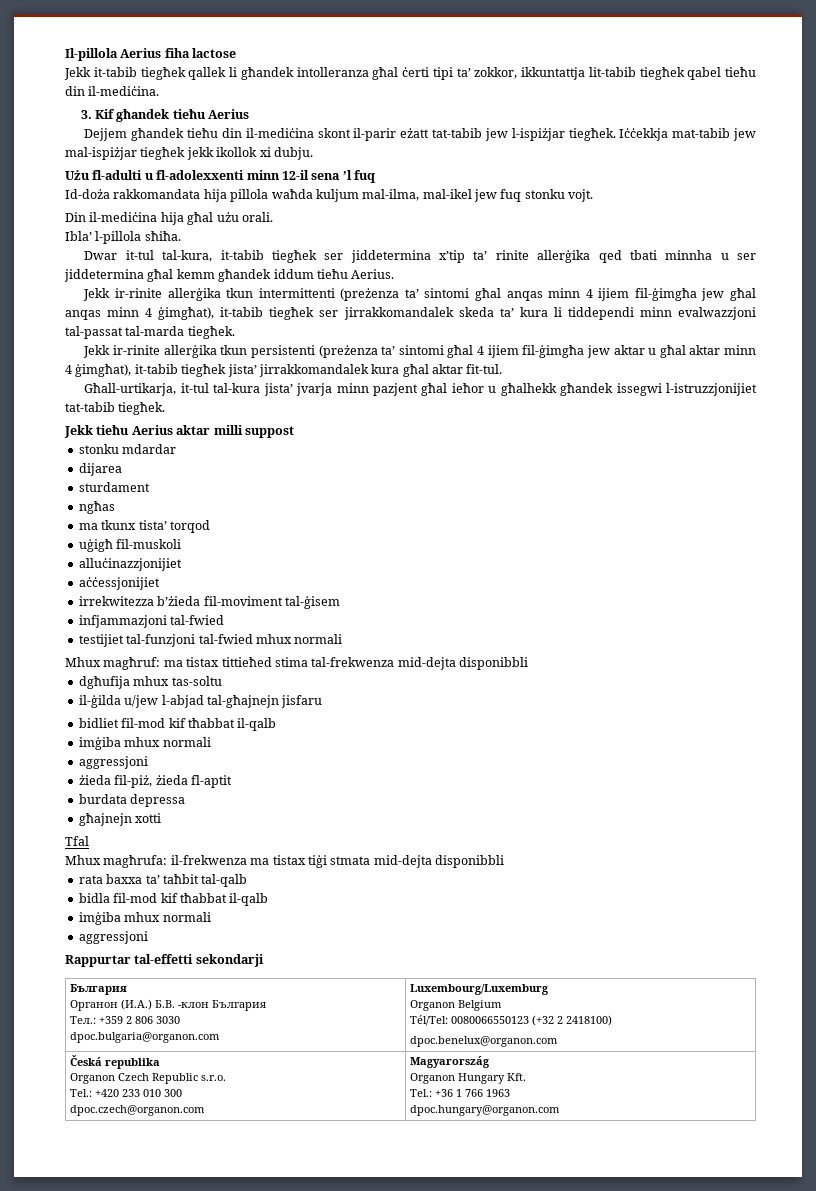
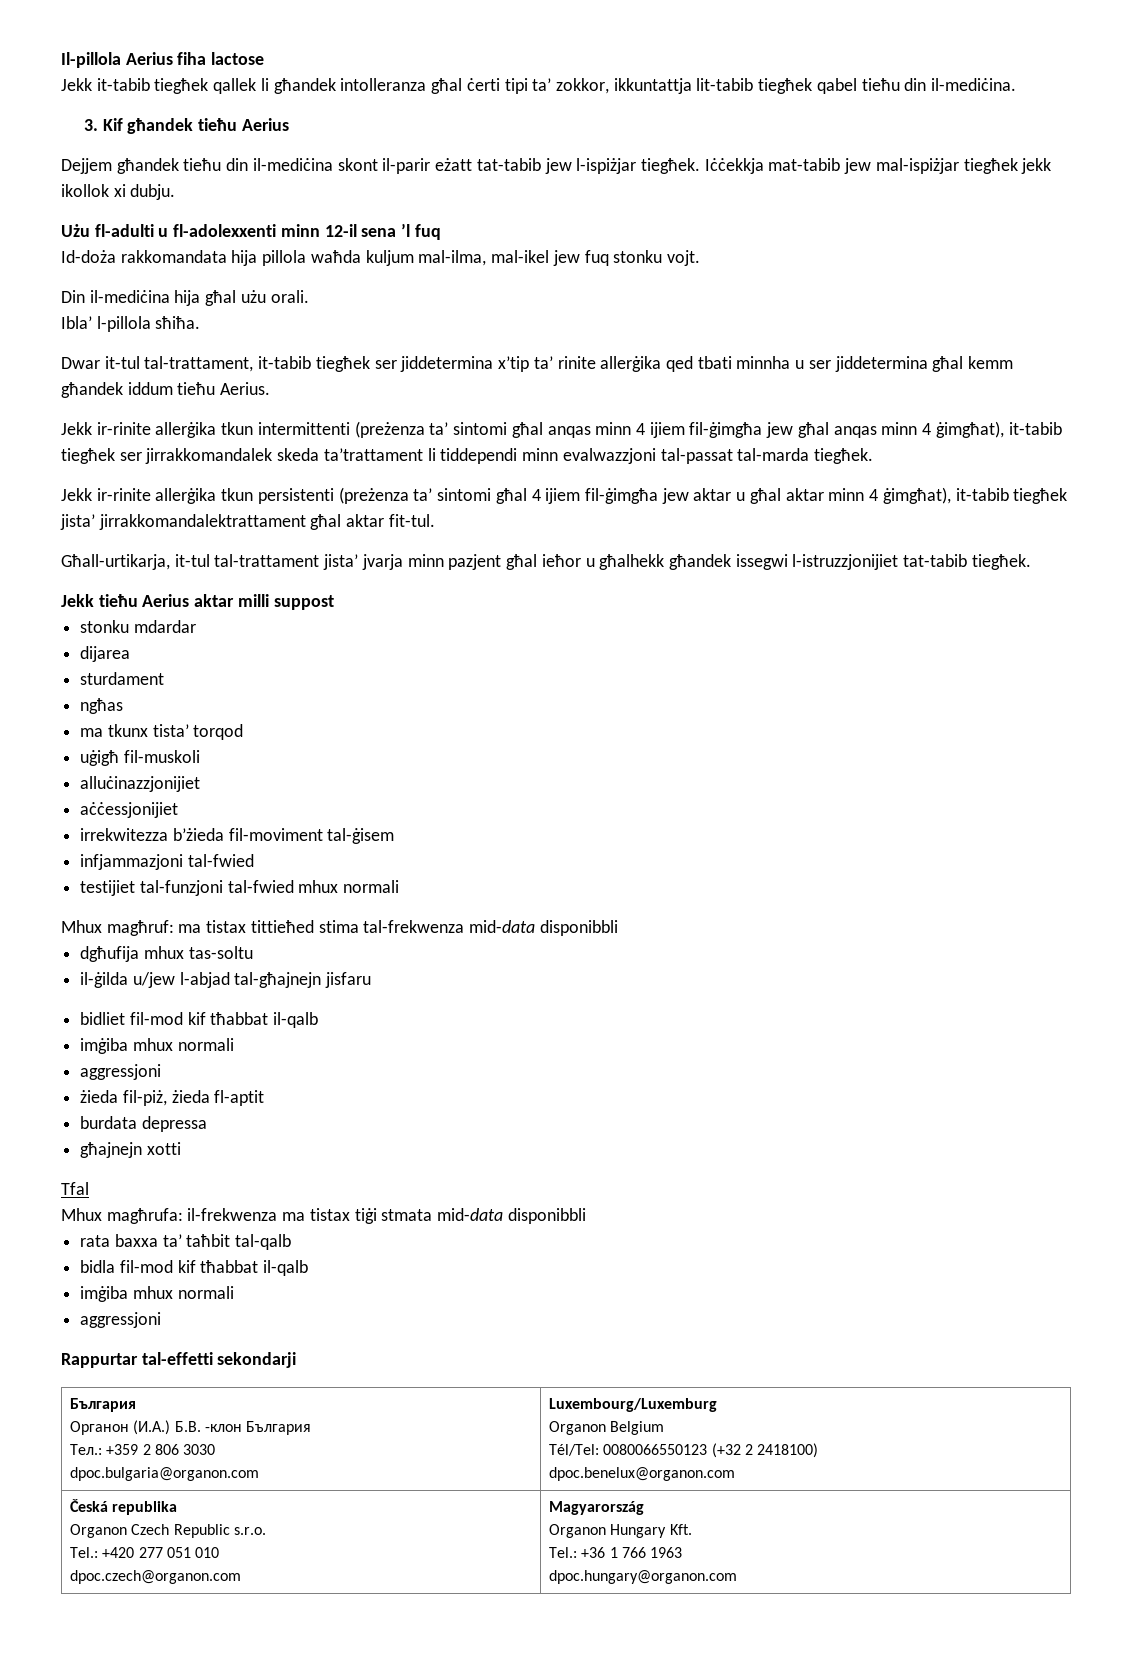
[162,250,213,262] tal-kura, -> [144,356,254,372] tal-trattament,
[499,307,548,317] ta’ kura -> [323,448,423,461] ta’trattament
[258,364,400,377] jirrakkomandalek kura -> [98,514,306,530] jirrakkomandalektrattament
[213,383,261,393] tal-kura -> [214,554,320,567] tal-trattament
[397,657,456,670] mid-dejta -> [469,920,536,933] mid-data
[373,855,432,868] mid-dejta -> [437,1208,504,1221] mid-data
[122,1089,141,1097] 233 -> [138,1547,192,1558] 277 051
[164,1089,183,1097] 300 -> (220, 1552) none

